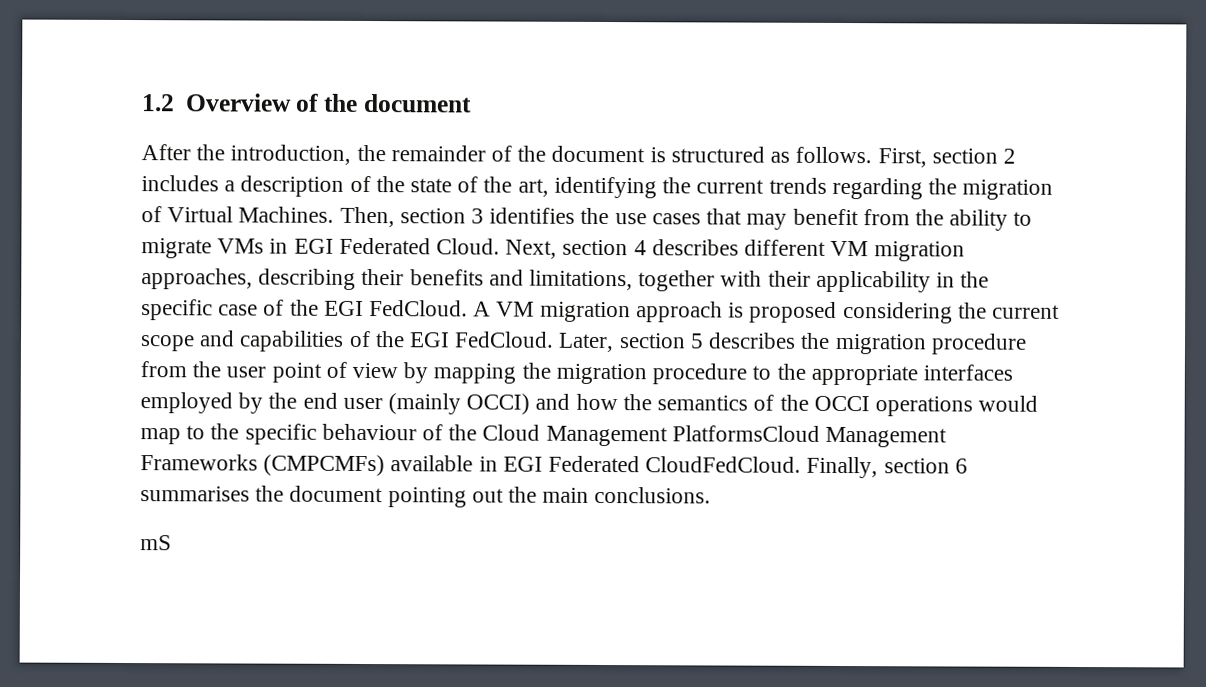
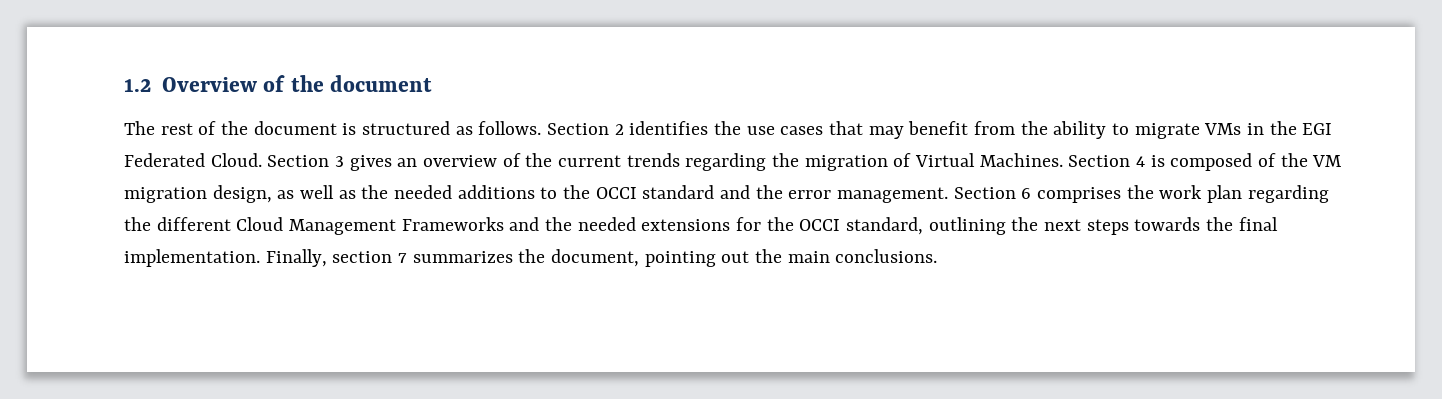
[141,144,486,165] After the introduction, the remainder -> [124,121,193,135] The rest
[877,148,1016,168] [141,175,1054,200] [141,206,485,228] First, section 2 includes a description of the state of the art, identifying the current trends regarding the migration of Virtual Machines. Then, section 3 -> [547,123,624,135] Section 2
(289, 246) none -> [1269,121,1297,135] the
[505,239,965,262] [141,268,990,293] [141,299,1060,324] [140,330,1027,355] [140,361,1013,386] [140,392,1039,417] [140,423,948,448] [140,454,968,479] [140,485,384,503] Next, section 4 describes different VM migration approaches, describing their benefits and limitations, together with their applicability in the specific case of the EGI FedCloud. A VM migration approach is proposed considering the current scope and capabilities of the EGI FedCloud. Later, section 5 describes the migration procedure from the user point of view by mapping the migration procedure to the appropriate interfaces employed by the end user (mainly OCCI) and how the semantics of the OCCI operations would map to the specific behaviour of the Cloud Management PlatformsCloud Management Frameworks (CMPCMFs) available in EGI Federated CloudFedCloud. Finally, section 6 summarises the document -> [267,153,1342,171] [124,185,1329,203] [124,217,1278,235] [124,249,640,267] Section 3 gives an overview of the current trends regarding the migration of Virtual Machines. Section 4 is composed of the VM migration design, as well as the needed additions to the OCCI standard and the error management. Section 6 comprises the work plan regarding the different Cloud Management Frameworks and the needed extensions for the OCCI standard, outlining the next steps towards the final implementation. Finally, section 7 summarizes the document,
[140,535,172,551] // mS -> (938, 256) none

